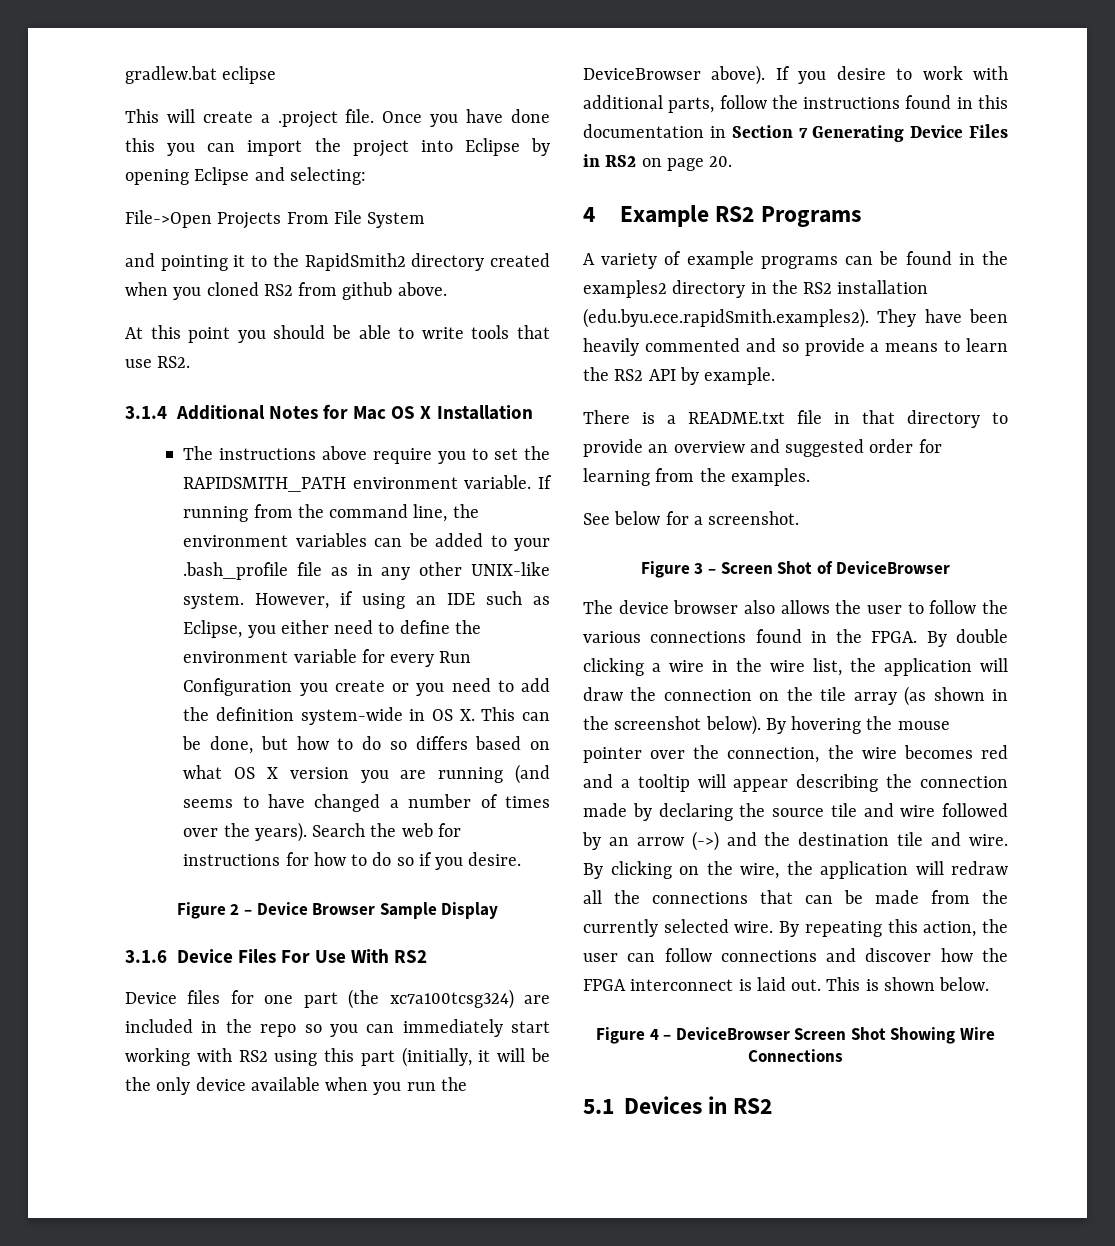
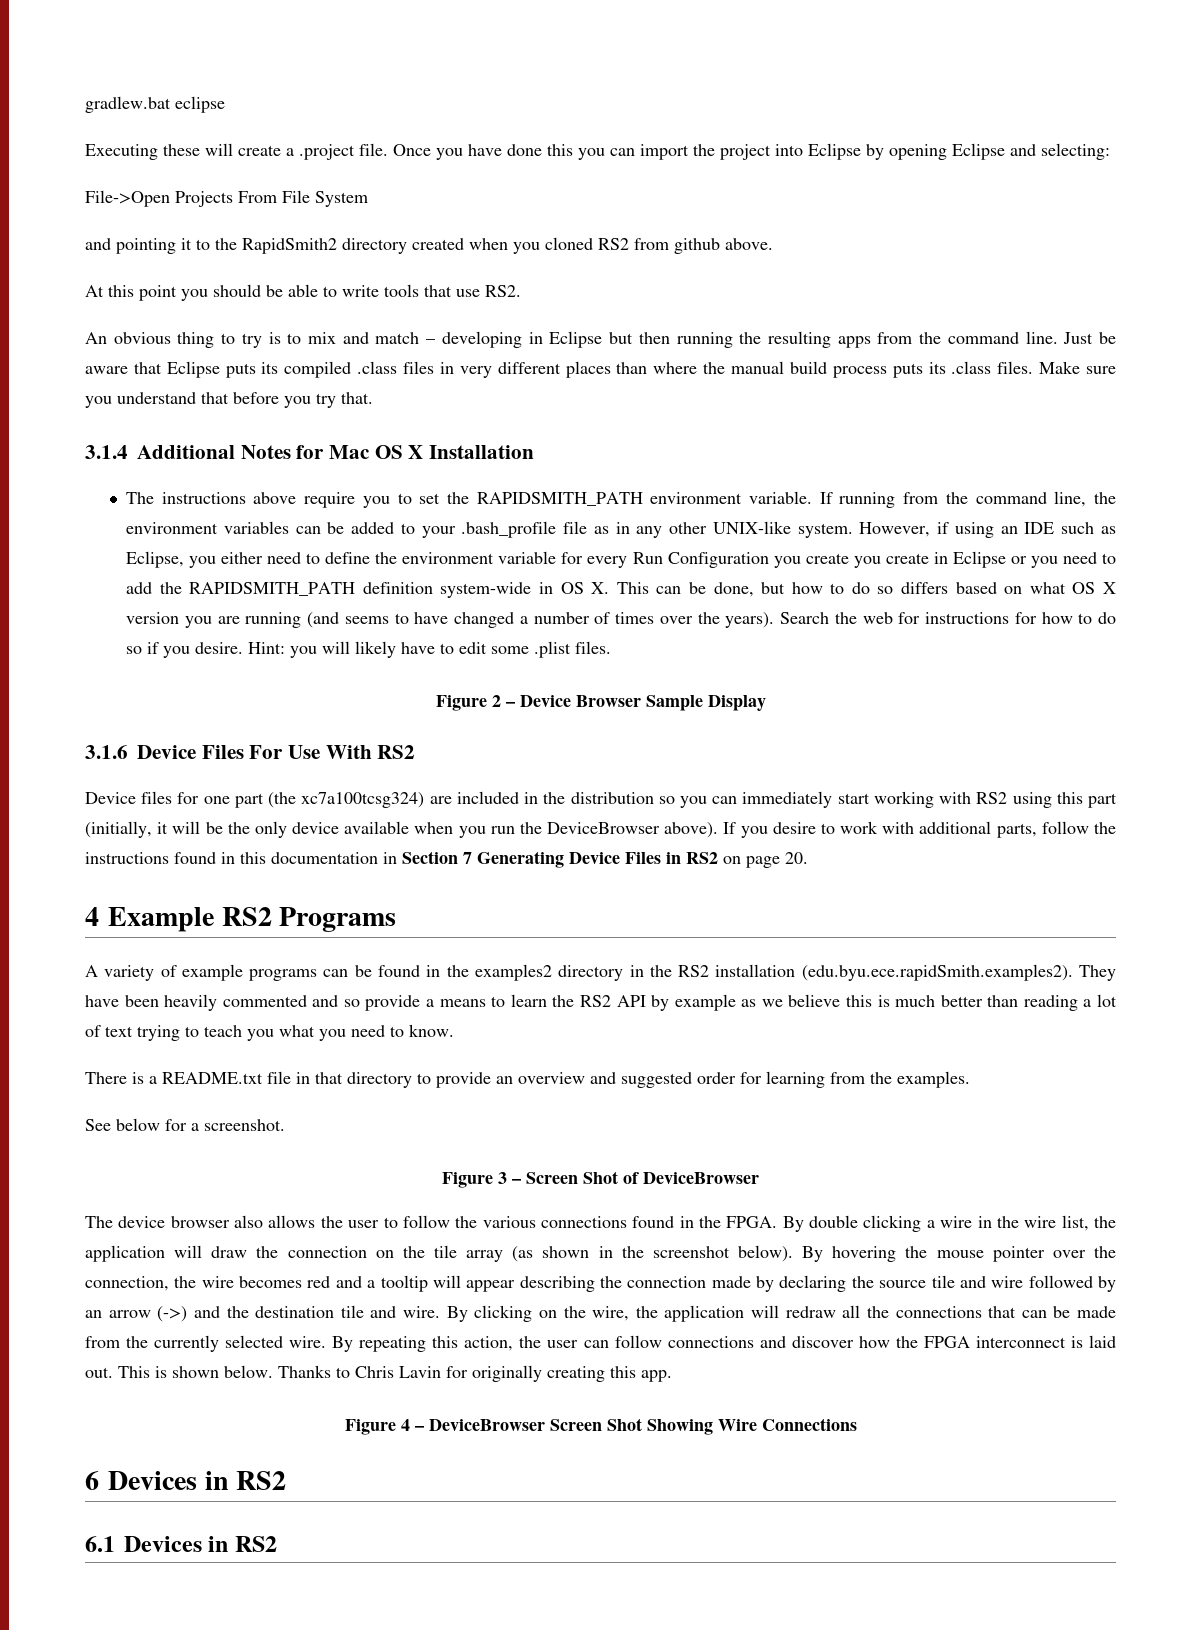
[125,109,159,123] This -> [85,144,200,160] Executing these
(191, 362) none -> [85,331,1117,348] [85,361,1116,378] [85,392,373,408] // An obvious thing to try is to mix and match – developing in Eclipse but then running the resulting apps from the command line. Just be aware that Eclipse puts its compiled .class files in very different places than where the manual build process puts its .class files. Make sure you understand that before you try that.
(385, 686) none -> [853,551,1006,568] you create in Eclipse
(210, 714) none -> [189,582,356,596] RAPIDSMITH_PATH
(522, 859) none -> [247,641,611,658] Hint: you will likely have to edit some .plist files.
[260,1024,297,1037] repo -> [570,792,654,804] distribution
[704,367,776,385] example. -> [674,994,1118,1011] [85,1024,454,1041] example as we believe this is much better than reading a lot of text trying to teach you what you need to know.
(990, 984) none -> [278,1365,672,1382] Thanks to Chris Lavin for originally creating this app.
[583,1096,773,1114] 5.1 Devices in RS2 -> [85,1471,287,1490] [85,1536,277,1552] 6 Devices in RS2 // 6.1 Devices in RS2

